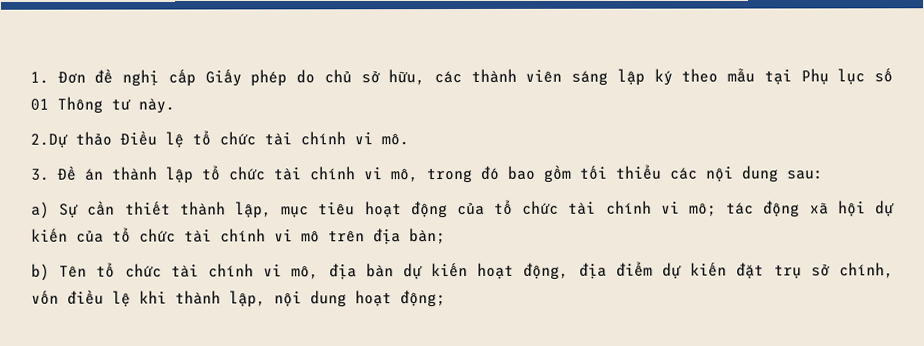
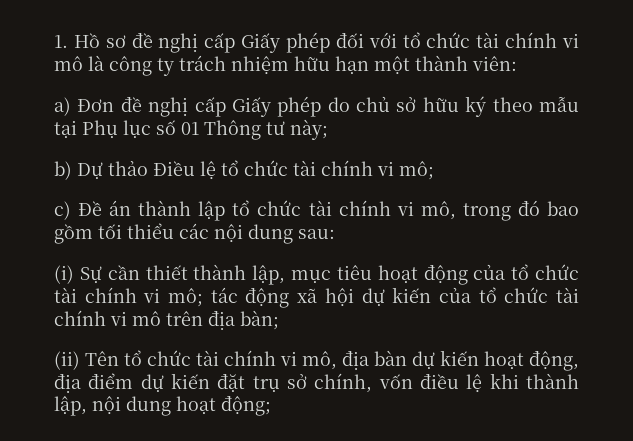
(49, 77) none -> [73,32,579,53] [54,55,517,76] [54,97,71,116] Hồ sơ đề nghị cấp Giấy phép đối với tổ chức tài chính vi mô là công ty trách nhiệm hữu hạn một thành viên: // a)
[388,68,645,86] hữu, các thành viên sáng lập -> [422,97,459,112] hữu
[138,98,175,114] [30,133,68,148] này. // 2.Dự -> [290,119,328,140] [54,161,103,180] này; // b) Dự
[381,133,409,146] [30,168,50,181] mô. // 3. -> [399,161,434,180] [54,201,71,220] mô; // c)
[31,201,50,219] a) -> [54,265,74,284] (i)
[31,263,50,281] b) -> [54,351,80,370] (ii)

